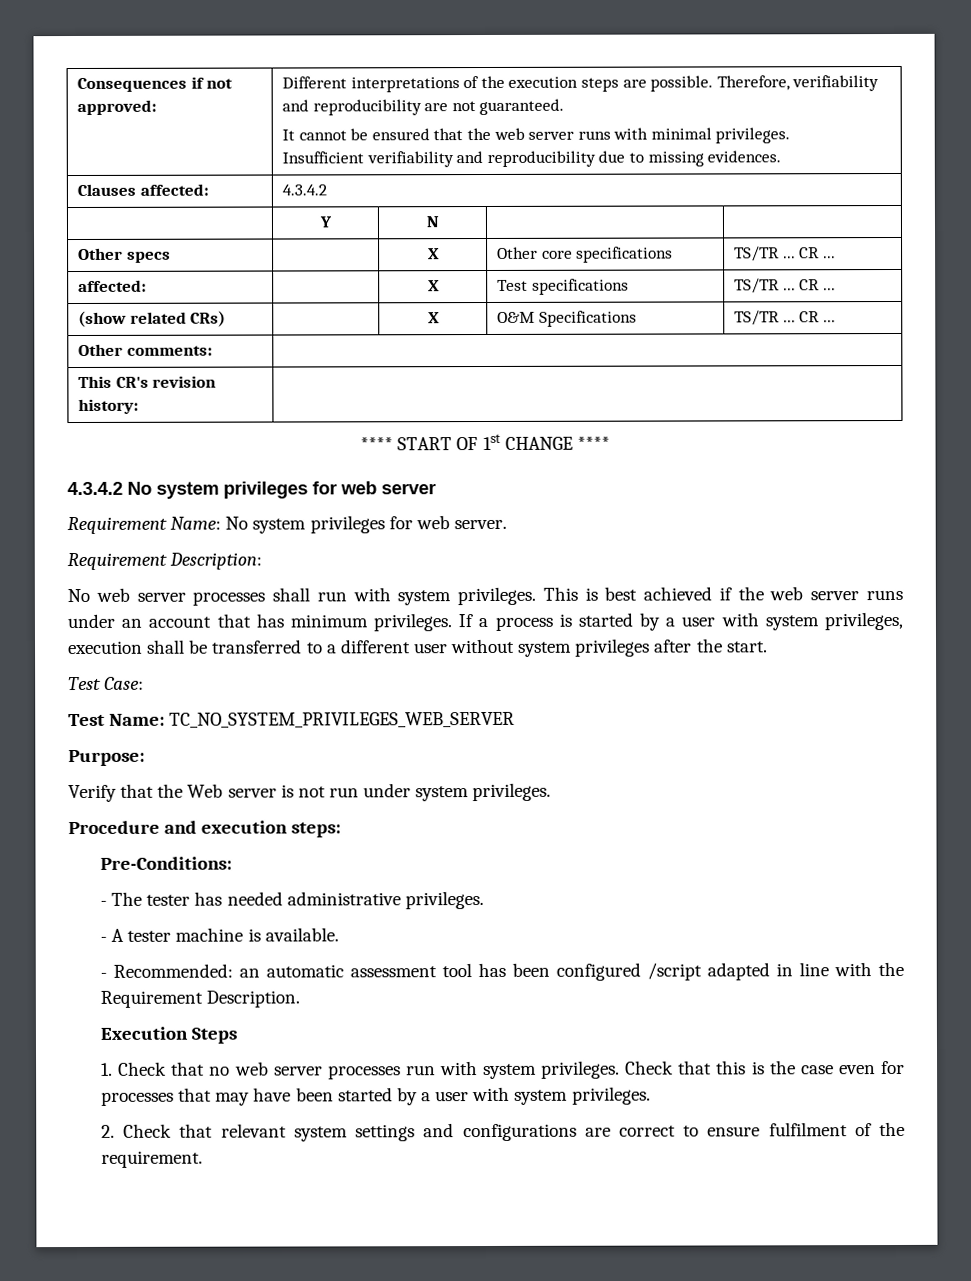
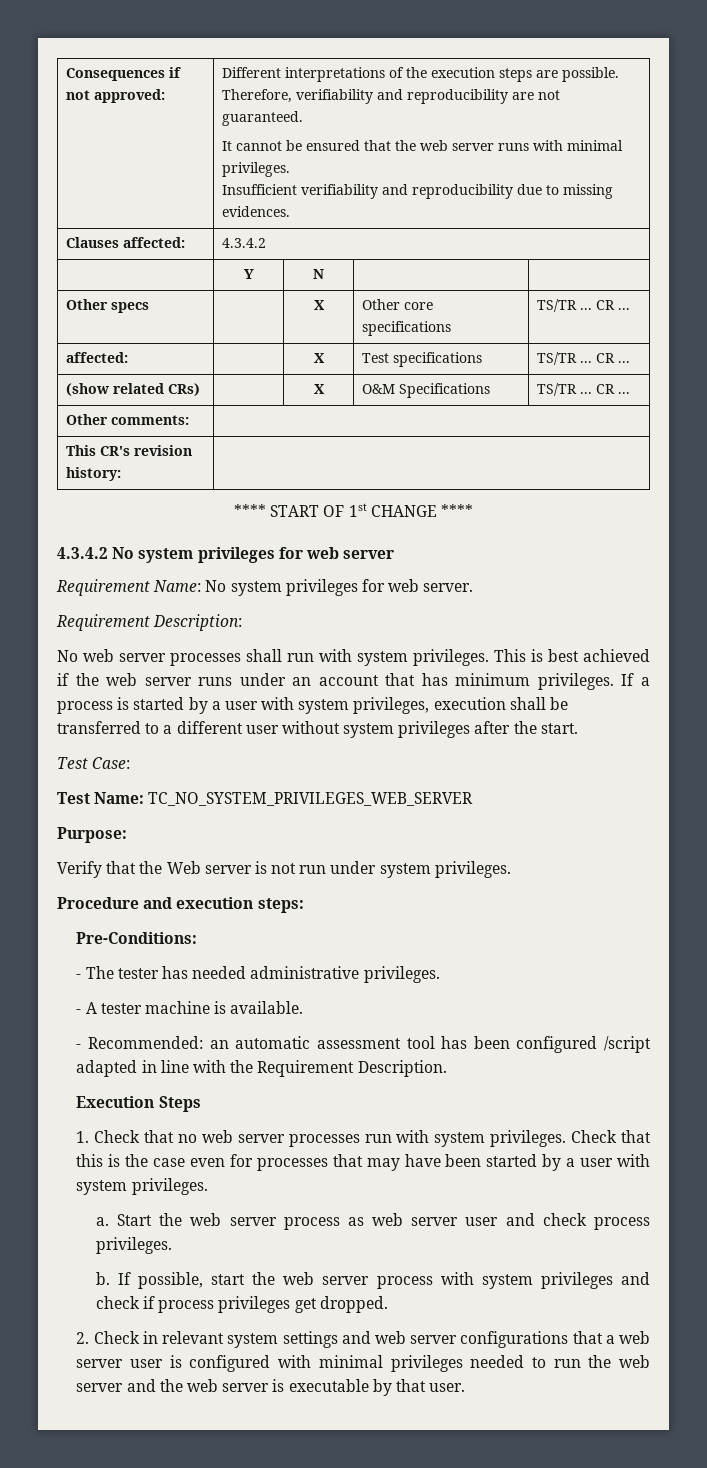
(651, 1095) none -> [95,1213,650,1230] [95,1237,172,1254] [95,1272,650,1289] [95,1296,388,1313] // a. Start the web server process as web server user and check process privileges. // b. If possible, start the web server process with system privileges and check if process privileges get dropped.
[179,1123,214,1138] that -> [142,1331,158,1344] in
[462,1121,905,1142] [101,1150,204,1168] configurations are correct to ensure fulfilment of the requirement. -> [374,1331,651,1348] [76,1355,650,1372] [76,1379,466,1396] web server configurations that a web server user is configured with minimal privileges needed to run the web server and the web server is executable by that user.

